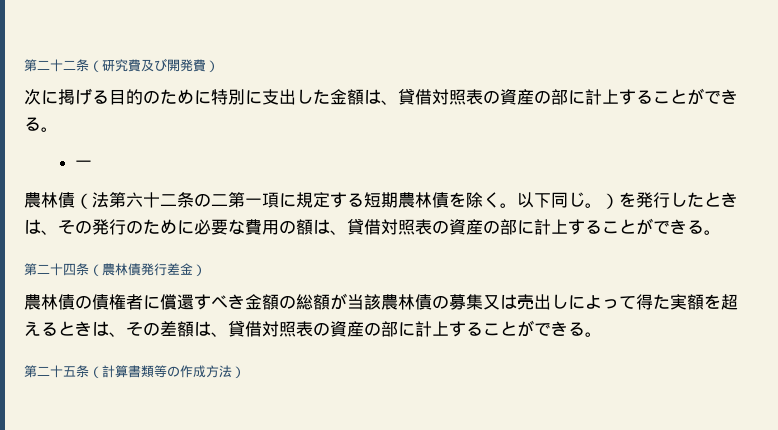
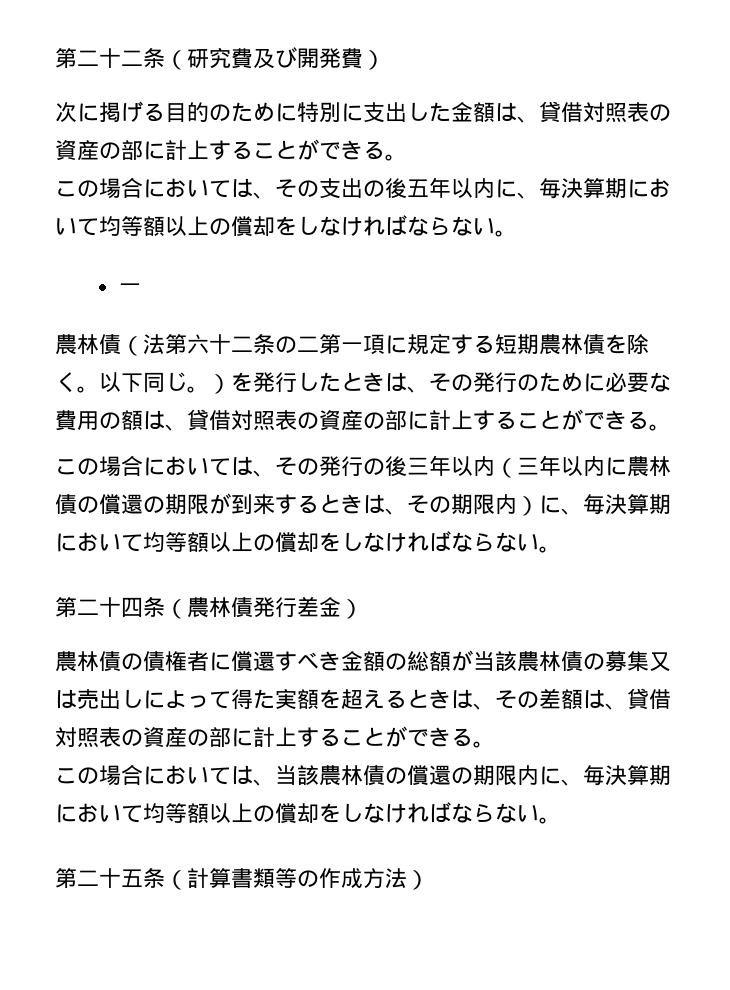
(58, 129) none -> [55,177,671,199] [55,215,517,237] // この場合においては、その支出の後五年以内に、毎決算期において均等額以上の償却をしなければならない。
(721, 232) none -> [55,455,671,478] [55,493,671,516] [55,531,561,553] // この場合においては、その発行の後三年以内（三年以内に農林債の償還の期限が到来するときは、その期限内）に、毎決算期において均等額以上の償却をしなければならない。
(602, 334) none -> [55,764,671,786] [55,802,561,824] // この場合においては、当該農林債の償還の期限内に、毎決算期において均等額以上の償却をしなければならない。

